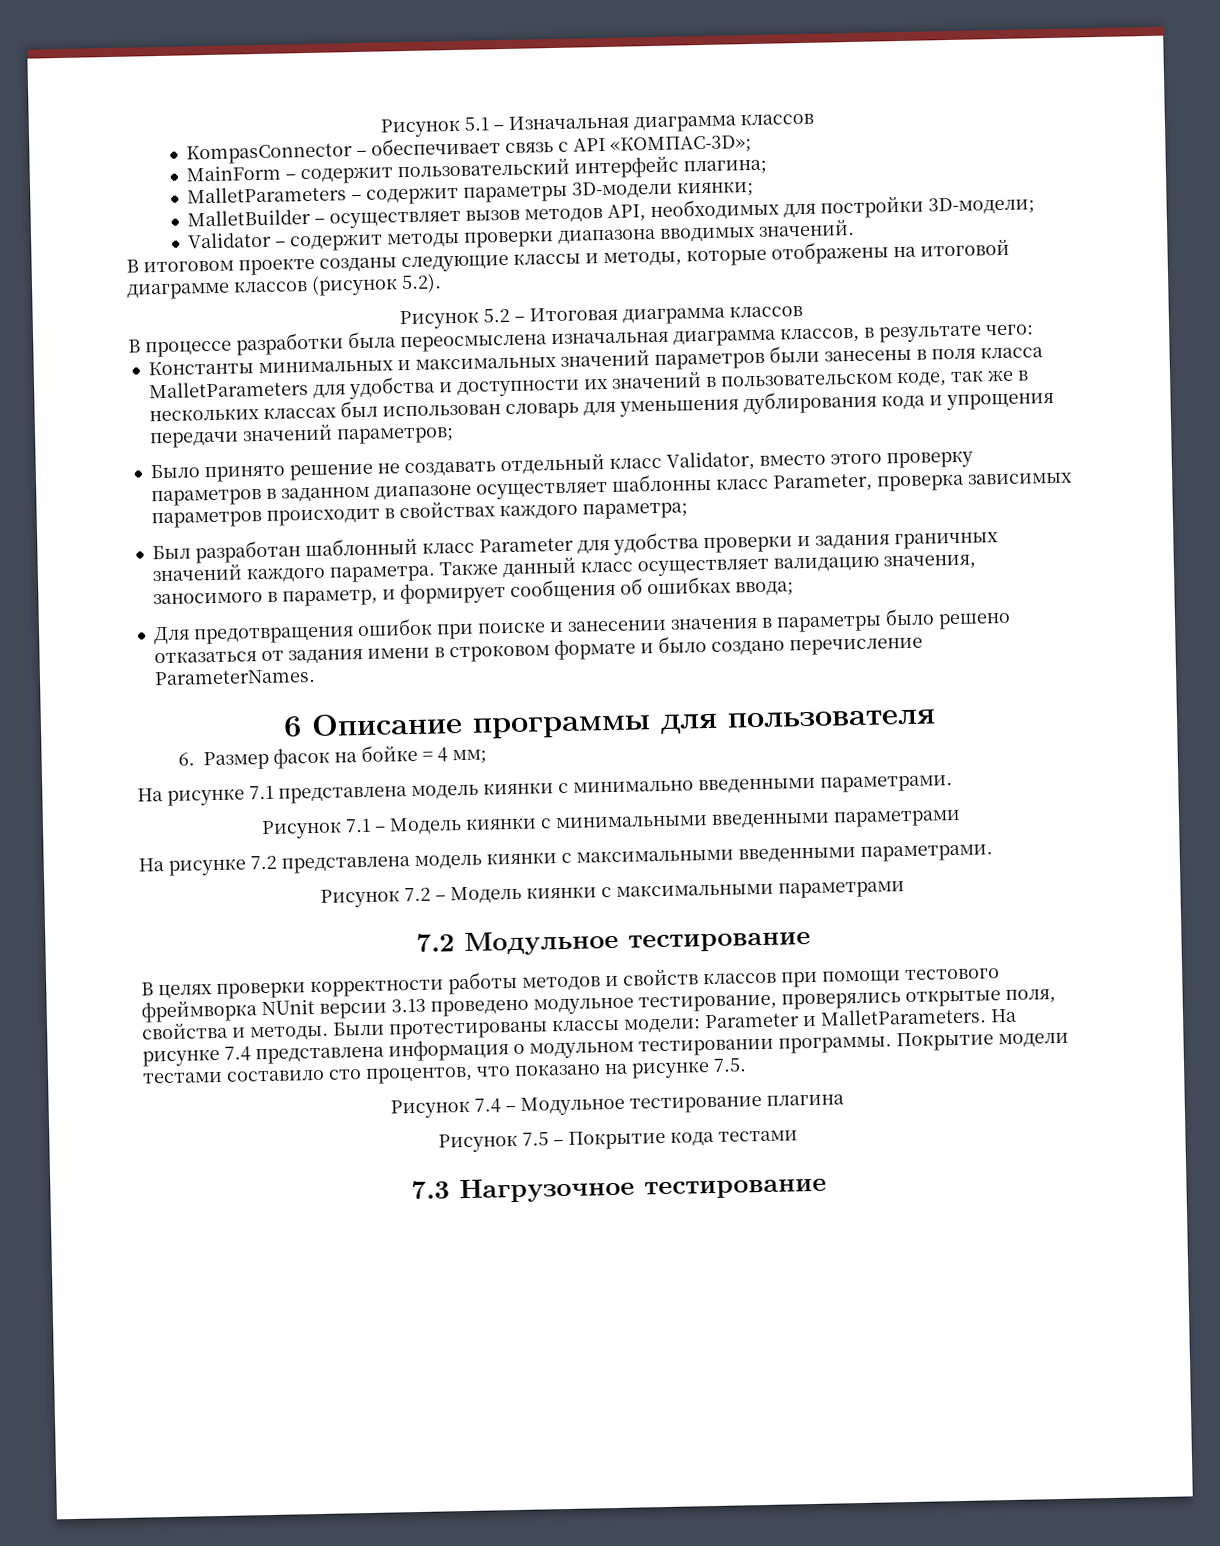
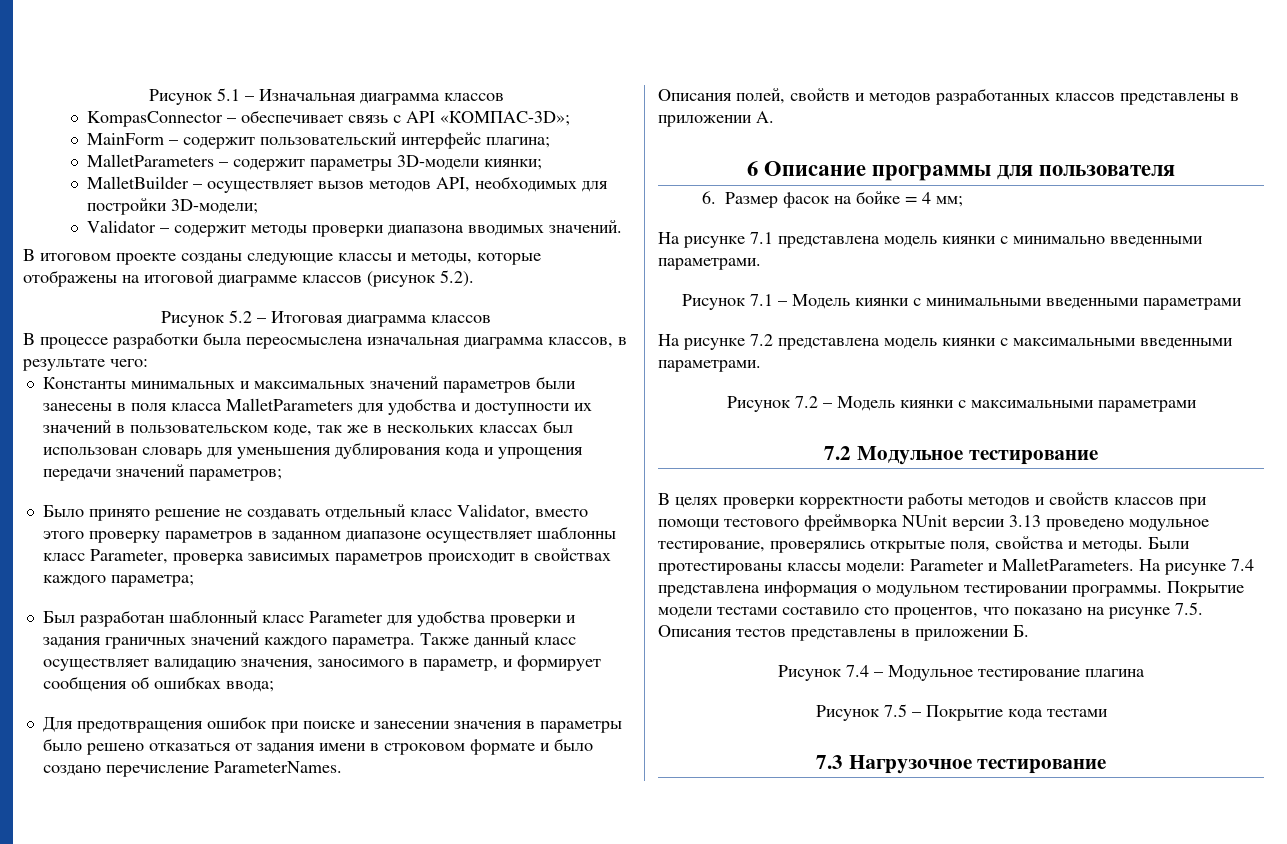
(316, 677) none -> [658,88,1239,105] [658,111,774,127] // Описания полей, свойств и методов разработанных классов представлены в приложении А.
(747, 1064) none -> [658,625,1029,641] Описания тестов представлены в приложении Б.

